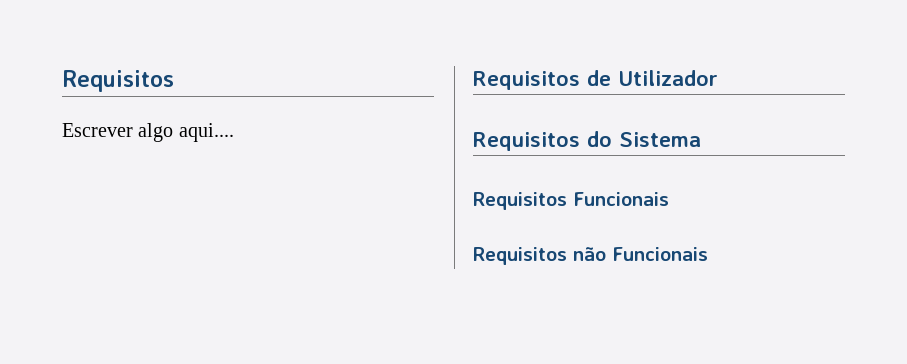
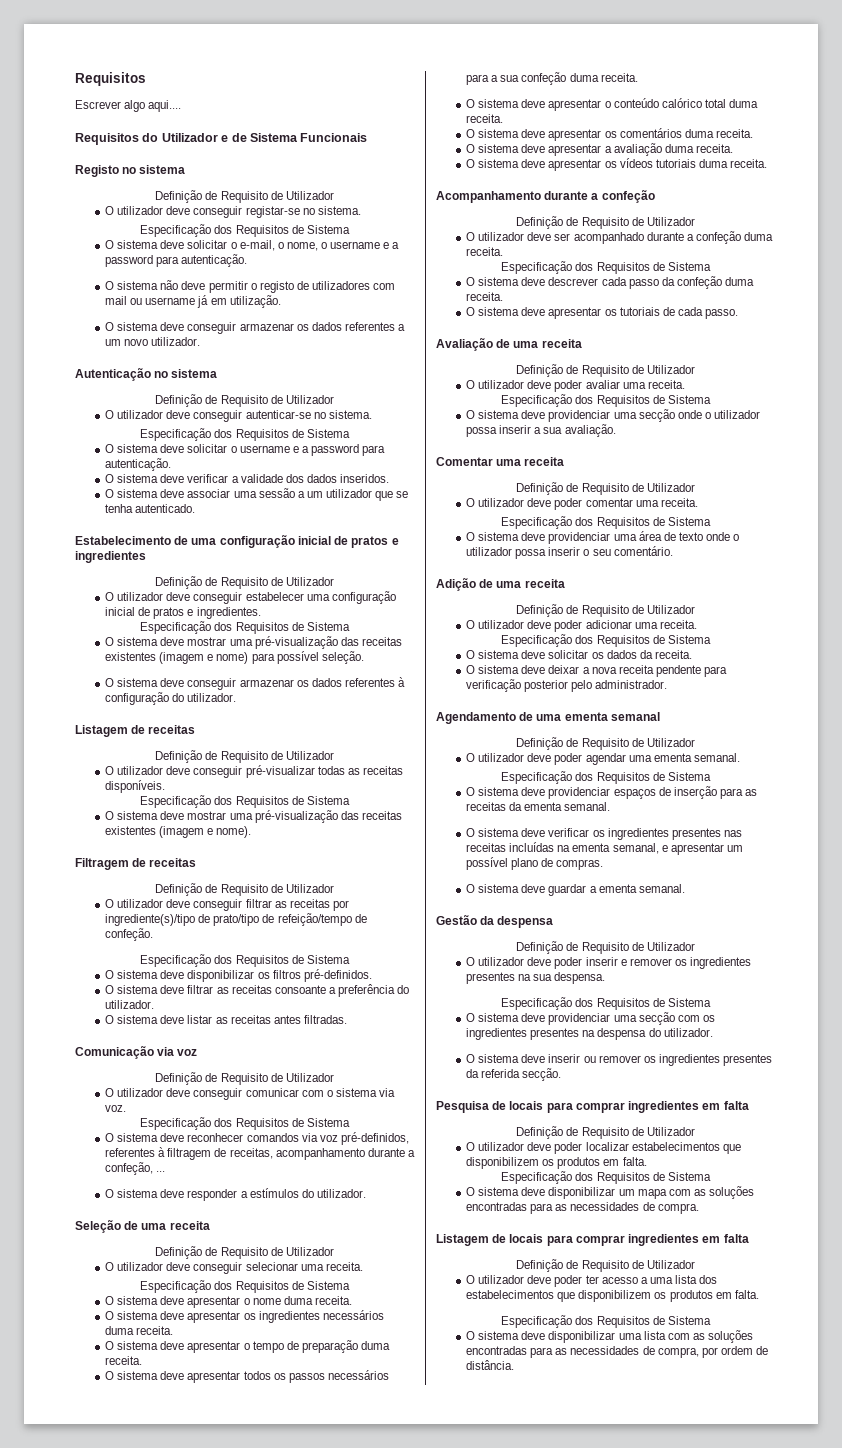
[587,70,718,86] [473,131,701,151] [473,192,669,210] [473,247,708,265] de Utilizador // Requisitos do Sistema // Requisitos Funcionais // Requisitos não Funcionais -> [142,133,368,142] [75,165,186,177] [155,190,334,203] [105,206,361,218] [140,224,350,237] [105,240,400,251] [105,254,248,267] [105,280,396,293] [105,295,281,308] [105,322,406,334] [105,337,201,346] [75,368,218,381] [155,394,334,407] [105,410,372,422] [140,428,350,441] [105,444,386,456] [105,458,172,471] [105,474,390,483] [105,488,409,501] [105,504,196,513] [75,535,399,548] [75,551,146,563] [155,576,334,589] [105,591,396,604] [105,607,261,619] [140,621,350,634] [105,636,402,649] [105,651,364,664] [105,677,406,690] [105,692,237,705] [75,725,196,737] [155,750,334,763] [105,765,403,778] [105,780,166,793] [140,795,350,808] [105,810,402,823] [105,826,252,838] [75,858,197,870] [155,883,334,896] [105,899,349,911] [105,913,367,926] [105,928,154,941] [140,954,350,967] [105,969,372,982] [105,984,410,997] [105,1000,155,1009] [105,1015,347,1024] [75,1046,198,1059] [155,1072,334,1085] [105,1088,396,1100] [105,1105,127,1112] [140,1117,350,1130] [105,1132,409,1145] [105,1147,415,1160] [105,1162,166,1175] [105,1188,366,1201] [75,1220,210,1233] [155,1246,334,1259] [105,1262,363,1274] [140,1280,350,1293] [105,1296,352,1308] [105,1310,384,1323] [105,1326,174,1335] [105,1340,391,1353] [105,1356,143,1365] [105,1370,389,1383] [466,72,638,85] [466,98,759,111] [466,114,504,123] [466,128,753,141] [466,143,733,156] [466,158,768,171] [436,190,655,203] [516,216,695,229] [466,231,774,244] [466,247,504,256] [501,261,711,274] [466,276,755,289] [466,292,504,301] [466,307,739,319] [436,338,582,351] [516,364,695,377] [466,380,685,392] [501,394,711,407] [466,409,761,422] [466,424,616,437] [436,457,565,466] [516,482,695,495] [466,498,698,510] [501,516,711,529] [466,531,740,544] [466,546,673,559] [436,578,565,591] [516,604,695,617] [466,620,697,632] [501,634,711,647] [466,650,692,659] [466,665,728,677] [466,679,668,692] [436,712,660,724] [516,737,695,750] [466,753,740,765] [501,771,711,784] [466,786,758,799] [466,802,611,811] [466,828,742,840] [466,842,743,855] [466,857,604,870] [466,884,685,896] [436,915,554,928] [516,941,695,954] [466,957,752,969] [466,972,606,984] [501,997,711,1010] [466,1012,715,1025] [466,1028,713,1040] [466,1054,773,1066] [466,1068,562,1081] [436,1101,749,1113] [516,1126,695,1139] [466,1142,741,1154] [466,1157,647,1169] [501,1171,711,1184] [466,1186,755,1199] [466,1202,699,1214] [436,1234,749,1246] [516,1259,695,1272] [466,1275,718,1287] [466,1290,759,1302] [501,1315,711,1328] [466,1330,754,1343] [466,1346,769,1358] [466,1360,515,1370] do Utilizador e de Sistema Funcionais // Registo no sistema // Definição de Requisito de Utilizador // O utilizador deve conseguir registar-se no sistema. // Especificação dos Requisitos de Sistema // O sistema deve solicitar o e-mail, o nome, o username e a password para autenticação. // O sistema não deve permitir o registo de utilizadores com mail ou username já em utilização. // O sistema deve conseguir armazenar os dados referentes a um novo utilizador. // Autenticação no sistema // Definição de Requisito de Utilizador // O utilizador deve conseguir autenticar-se no sistema. // Especificação dos Requisitos de Sistema // O sistema deve solicitar o username e a password para autenticação. // O sistema deve verificar a validade dos dados inseridos. // O sistema deve associar uma sessão a um utilizador que se tenha autenticado. // Estabelecimento de uma configuração inicial de pratos e ingredientes // Definição de Requisito de Utilizador // O utilizador deve conseguir estabelecer uma configuração inicial de pratos e ingredientes. // Especificação dos Requisitos de Sistema // O sistema deve mostrar uma pré-visualização das receitas existentes (imagem e nome) para possível seleção. // O sistema deve conseguir armazenar os dados referentes à configuração do utilizador. // Listagem de receitas // Definição de Requisito de Utilizador // O utilizador deve conseguir pré-visualizar todas as receitas disponíveis. // Especificação dos Requisitos de Sistema // O sistema deve mostrar uma pré-visualização das receitas existentes (imagem e nome). // Filtragem de receitas // Definição de Requisito de Utilizador // O utilizador deve conseguir filtrar as receitas por ingrediente(s)/tipo de prato/tipo de refeição/tempo de confeção. // Especificação dos Requisitos de Sistema // O sistema deve disponibilizar os filtros pré-definidos. // O sistema deve filtrar as receitas consoante a preferência do utilizador. // O sistema deve listar as receitas antes filtradas. // Comunicação via voz // Definição de Requisito de Utilizador // O utilizador deve conseguir comunicar com o sistema via voz. // Especificação dos Requisitos de Sistema // O sistema deve reconhecer comandos via voz pré-definidos, referentes à filtragem de receitas, acompanhamento durante a confeção, ... // O sistema deve responder a estímulos do utilizador. // Seleção de uma receita // Definição de Requisito de Utilizador // O utilizador deve conseguir selecionar uma receita. // Especificação dos Requisitos de Sistema // O sistema deve apresentar o nome duma receita. // O sistema deve apresentar os ingredientes necessários duma receita. // O sistema deve apresentar o tempo de preparação duma receita. // O sistema deve apresentar todos os passos necessários para a sua confeção duma receita. // O sistema deve apresentar o conteúdo calórico total duma receita. // O sistema deve apresentar os comentários duma receita. // O sistema deve apresentar a avaliação duma receita. // O sistema deve apresentar os vídeos tutoriais duma receita. // Acompanhamento durante a confeção // Definição de Requisito de Utilizador // O utilizador deve ser acompanhado durante a confeção duma receita. // Especificação dos Requisitos de Sistema // O sistema deve descrever cada passo da confeção duma receita. // O sistema deve apresentar os tutoriais de cada passo. // Avaliação de uma receita // Definição de Requisito de Utilizador // O utilizador deve poder avaliar uma receita. // Especificação dos Requisitos de Sistema // O sistema deve providenciar uma secção onde o utilizador possa inserir a sua avaliação. // Comentar uma receita // Definição de Requisito de Utilizador // O utilizador deve poder comentar uma receita. // Especificação dos Requisitos de Sistema // O sistema deve providenciar uma área de texto onde o utilizador possa inserir o seu comentário. // Adição de uma receita // Definição de Requisito de Utilizador // O utilizador deve poder adicionar uma receita. // Especificação dos Requisitos de Sistema // O sistema deve solicitar os dados da receita. // O sistema deve deixar a nova receita pendente para verificação posterior pelo administrador. // Agendamento de uma ementa semanal // Definição de Requisito de Utilizador // O utilizador deve poder agendar uma ementa semanal. // Especificação dos Requisitos de Sistema // O sistema deve providenciar espaços de inserção para as receitas da ementa semanal. // O sistema deve verificar os ingredientes presentes nas receitas incluídas na ementa semanal, e apresentar um possível plano de compras. // O sistema deve guardar a ementa semanal. // Gestão da despensa // Definição de Requisito de Utilizador // O utilizador deve poder inserir e remover os ingredientes presentes na sua despensa. // Especificação dos Requisitos de Sistema // O sistema deve providenciar uma secção com os ingredientes presentes na despensa do utilizador. // O sistema deve inserir ou remover os ingredientes presentes da referida secção. // Pesquisa de locais para comprar ingredientes em falta // Definição de Requisito de Utilizador // O utilizador deve poder localizar estabelecimentos que disponibilizem os produtos em falta. // Especificação dos Requisitos de Sistema // O sistema deve disponibilizar um mapa com as soluções encontradas para as necessidades de compra. // Listagem de locais para comprar ingredientes em falta // Definição de Requisito de Utilizador // O utilizador deve poder ter acesso a uma lista dos estabelecimentos que disponibilizem os produtos em falta. // Especificação dos Requisitos de Sistema // O sistema deve disponibilizar uma lista com as soluções encontradas para as necessidades de compra, por ordem de distância.

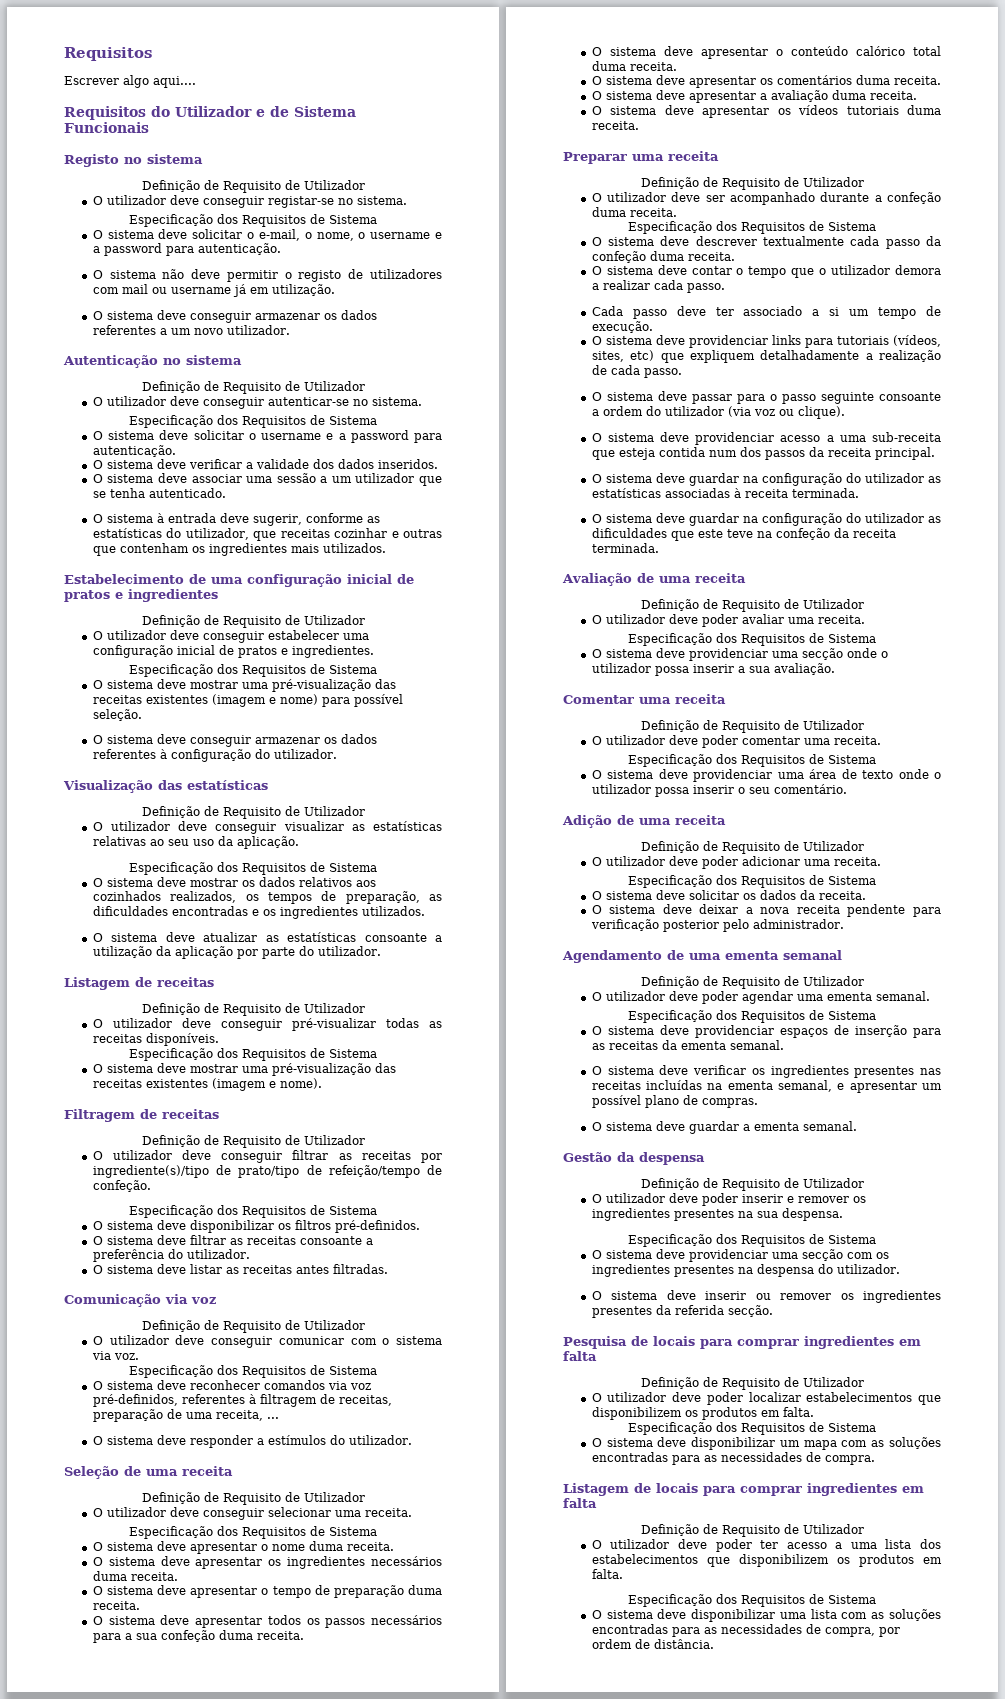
(196, 508) none -> [92,513,380,526] [92,528,442,541] [92,543,386,556] // O sistema à entrada deve sugerir, conforme as estatísticas do utilizador, que receitas cozinhar e outras que contenham os ingredientes mais utilizados.
(237, 697) none -> [63,780,268,793] [141,806,365,819] [92,821,442,834] [92,836,299,849] [129,862,377,875] [92,877,376,887] [92,891,442,904] [92,906,425,919] [92,932,442,942] [92,946,381,959] // Visualização das estatísticas // Definição de Requisito de Utilizador // O utilizador deve conseguir visualizar as estatísticas relativas ao seu uso da aplicação. // Especificação dos Requisitos de Sistema // O sistema deve mostrar os dados relativos aos cozinhados realizados, os tempos de preparação, as dificuldades encontradas e os ingredientes utilizados. // O sistema deve atualizar as estatísticas consoante a utilização da aplicação por parte do utilizador.
[275,1148,415,1160] [105,1162,154,1175] acompanhamento durante a confeção, -> [92,1409,263,1422] preparação de uma receita,
[436,190,655,203] Acompanhamento durante a confeção -> [563,151,719,164] Preparar uma receita
(599, 281) none -> [763,236,845,246] textualmente
[548,307,739,319] apresentar os tutoriais de cada passo. -> [691,265,941,278] [591,280,725,293] [591,306,942,319] [591,321,653,333] [591,335,941,348] [591,350,941,363] [591,365,682,378] [591,391,941,404] [591,406,845,419] [591,432,941,445] [591,447,935,460] [591,473,941,486] [591,488,859,498] [591,513,941,526] [591,528,896,541] [591,543,659,553] contar o tempo que o utilizador demora a realizar cada passo. // Cada passo deve ter associado a si um tempo de execução. // O sistema deve providenciar links para tutoriais (vídeos, sites, etc) que expliquem detalhadamente a realização de cada passo. // O sistema deve passar para o passo seguinte consoante a ordem do utilizador (via voz ou clique). // O sistema deve providenciar acesso a uma sub-receita que esteja contida num dos passos da receita principal. // O sistema deve guardar na configuração do utilizador as estatísticas associadas à receita terminada. // O sistema deve guardar na configuração do utilizador as dificuldades que este teve na confeção da receita terminada.

